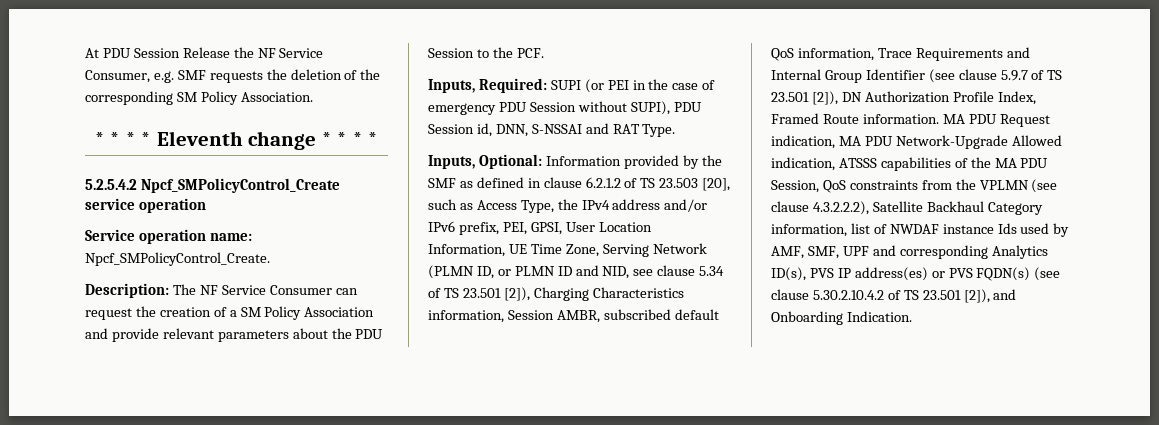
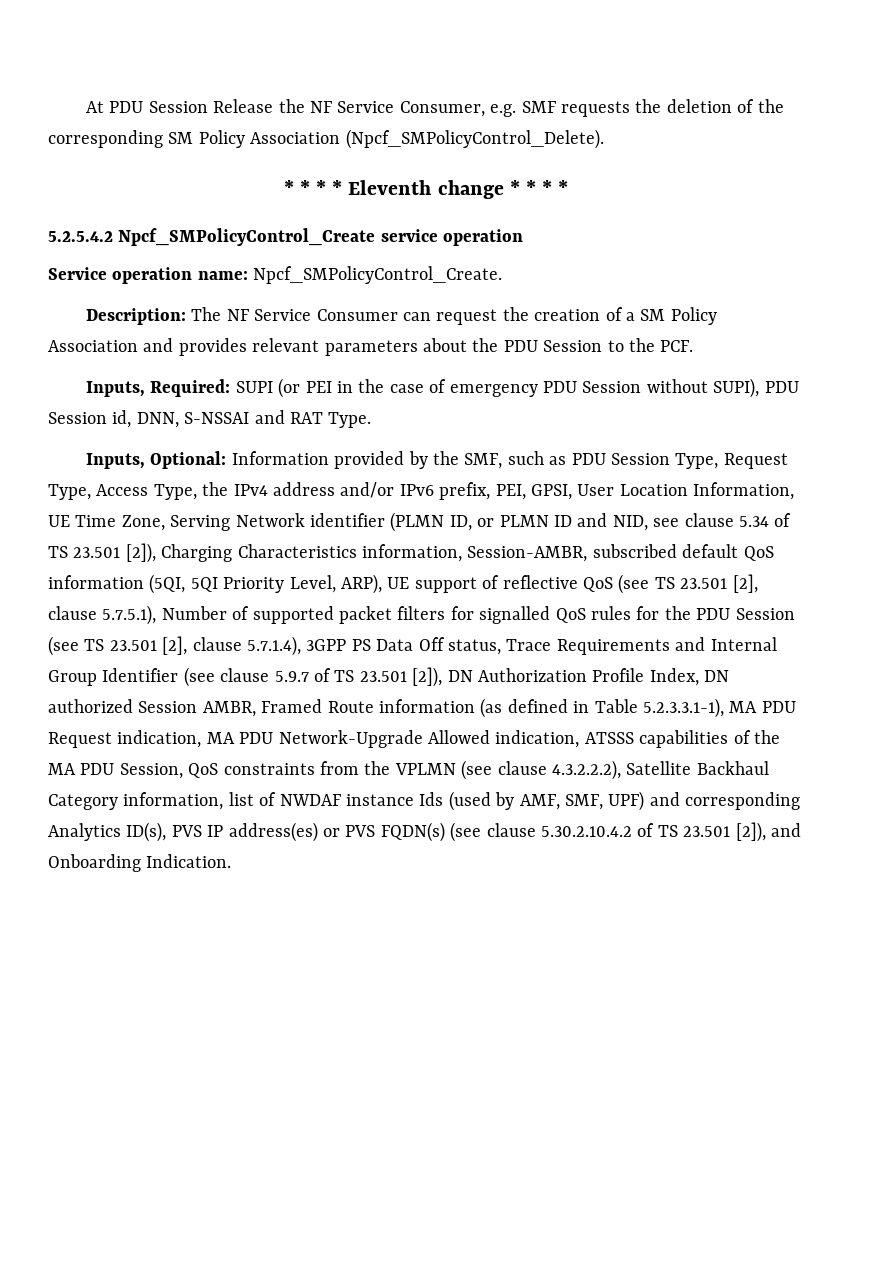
[240,92,313,102] Association. -> [250,129,604,149] Association (Npcf_SMPolicyControl_Delete).
[111,328,159,342] provide -> [178,338,247,356] provides
[428,177,731,191] [428,199,473,210] SMF as defined in clause 6.2.1.2 of TS 23.503 [20], such as -> [464,451,788,469] [48,484,91,500] SMF, such as PDU Session Type, Request Type,
(707, 248) none -> [310,513,385,527] identifier
[507,310,600,323] Session AMBR, -> [467,546,588,562] Session-AMBR,
[797,48,874,61] information, -> [48,574,758,594] [48,605,795,625] [48,636,501,656] information (5QI, 5QI Priority Level, ARP), UE support of reflective QoS (see TS 23.501 [2], clause 5.7.5.1), Number of supported packet filters for signalled QoS rules for the PDU Session (see TS 23.501 [2], clause 5.7.1.4), 3GPP PS Data Off status,
[771,113,939,124] Framed Route information. -> [704,670,730,682] [48,698,724,718] DN authorized Session AMBR, Framed Route information (as defined in Table 5.2.3.3.1-1),
[1020,223,1050,234] used -> [448,791,491,811] (used
[842,246,869,256] UPF -> [608,791,645,811] UPF)

